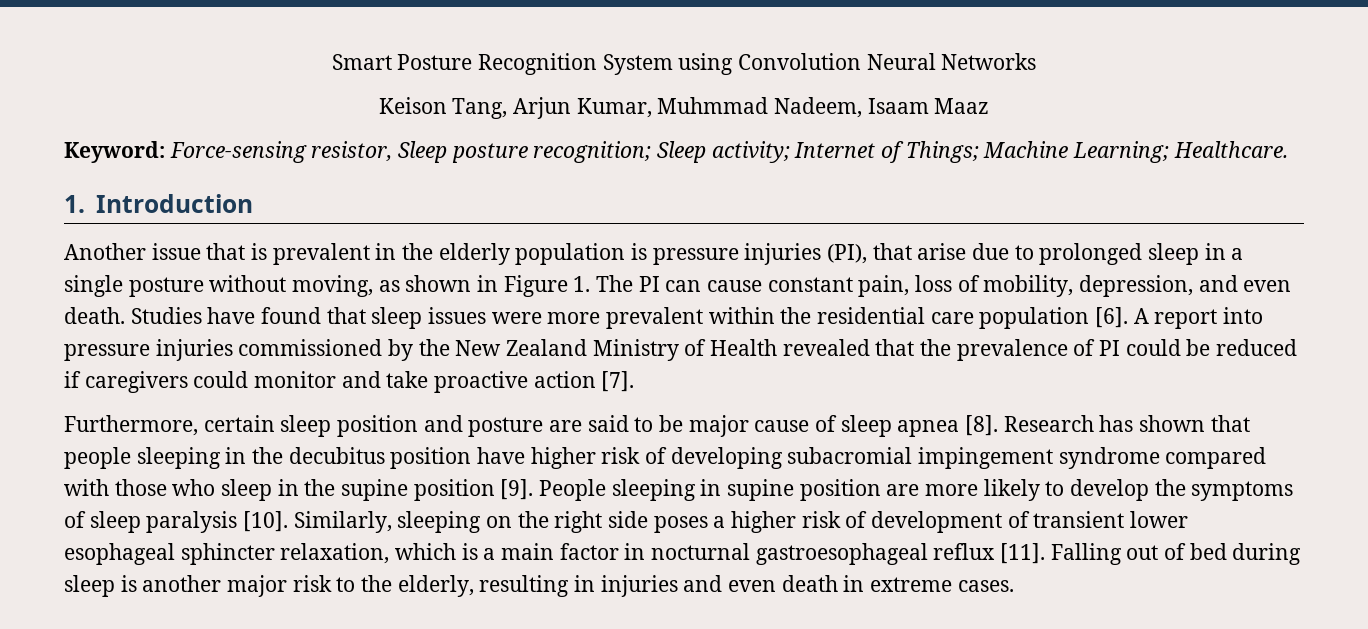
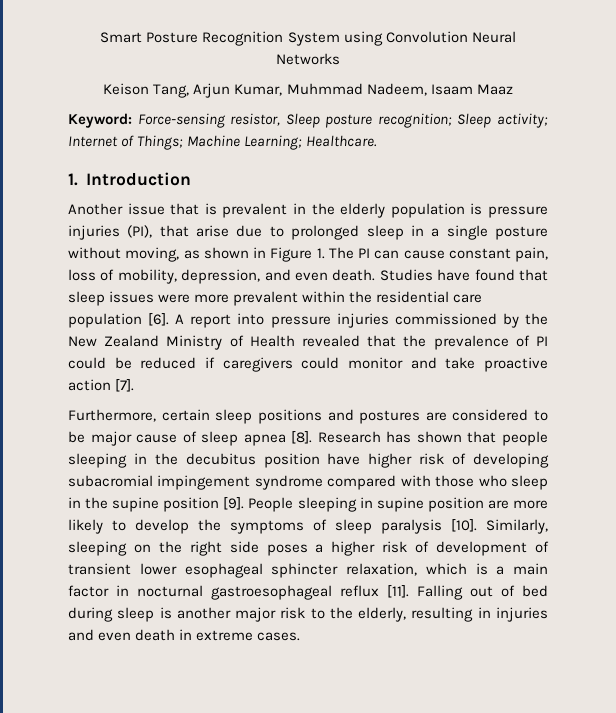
[337,415,629,437] position and posture are said -> [257,409,529,424] positions and postures are considered

